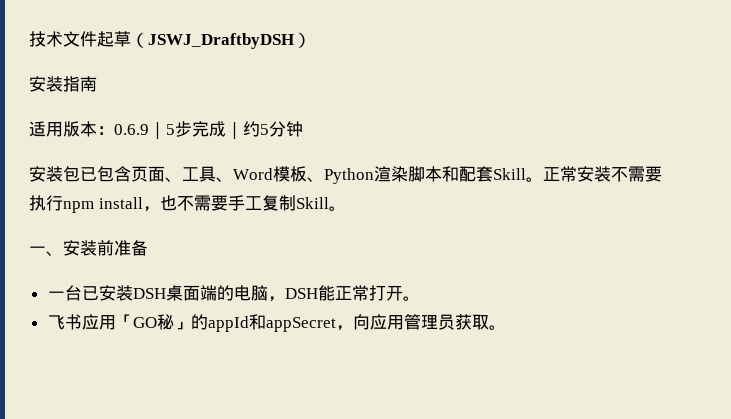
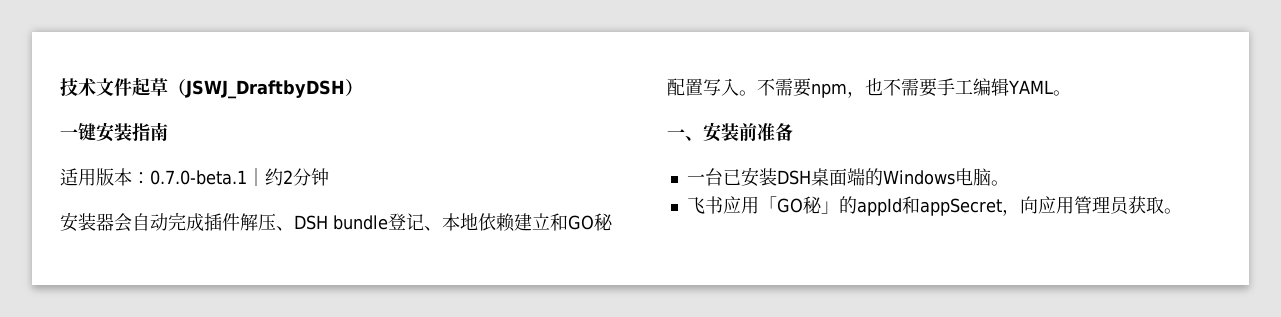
(311, 40) none -> [60,123,96,141] 一键
[114,121,303,140] [29,166,662,184] [29,195,143,213] 0.6.9｜5步完成｜约5分钟 // 安装包已包含页面、工具、Word模板、Python渲染脚本和配套Skill。正常安装不需要执行npm install -> [150,168,329,187] [60,212,613,232] [667,78,847,98] 0.7.0-beta.1｜约2分钟 // 安装器会自动完成插件解压、DSH bundle登记、本地依赖建立和GO秘配置写入。不需要npm
[261,195,329,211] 复制Skill -> [973,78,1053,96] 编辑YAML
[233,285,403,302] 电脑，DSH能正常打开 -> [882,168,991,186] Windows电脑

